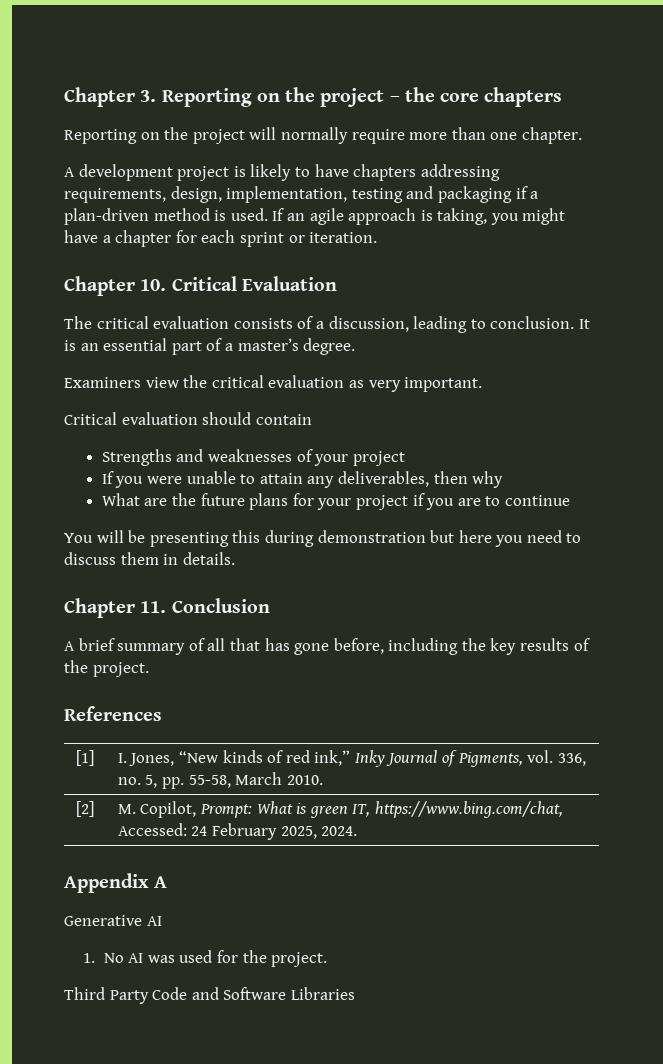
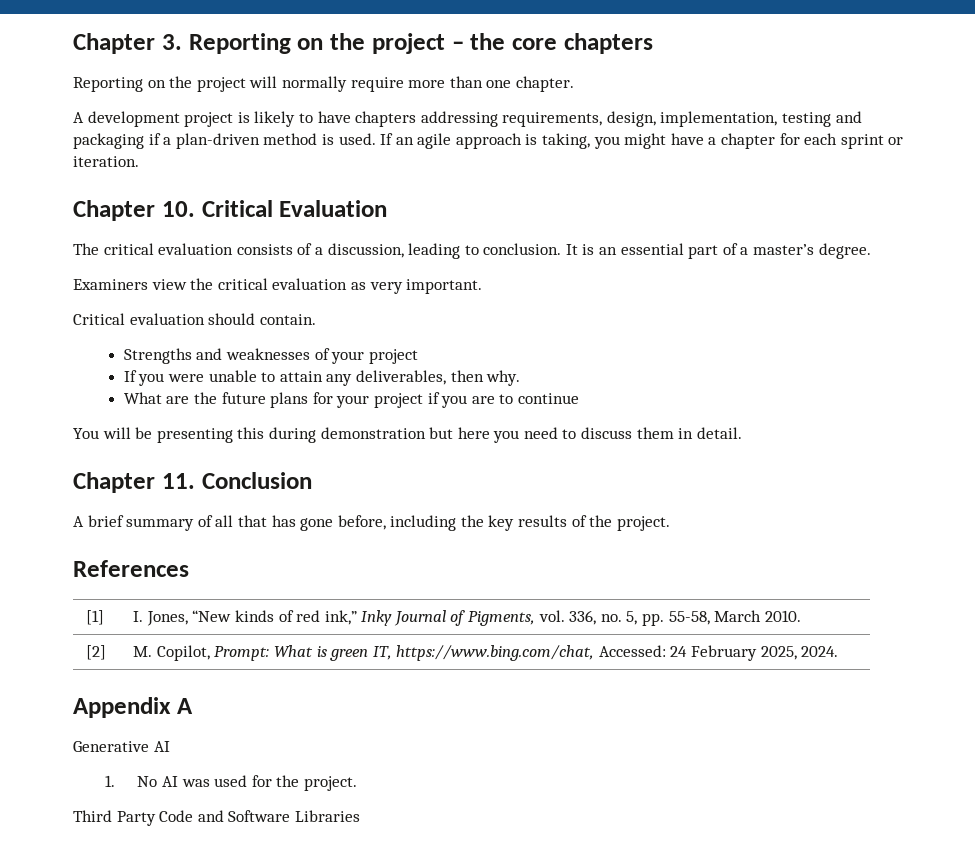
[255,414,312,425] contain -> [259,314,316,325] contain.
[472,471,504,488] why -> [486,370,521,386] why.
[182,552,235,565] details. -> [696,427,742,439] detail.

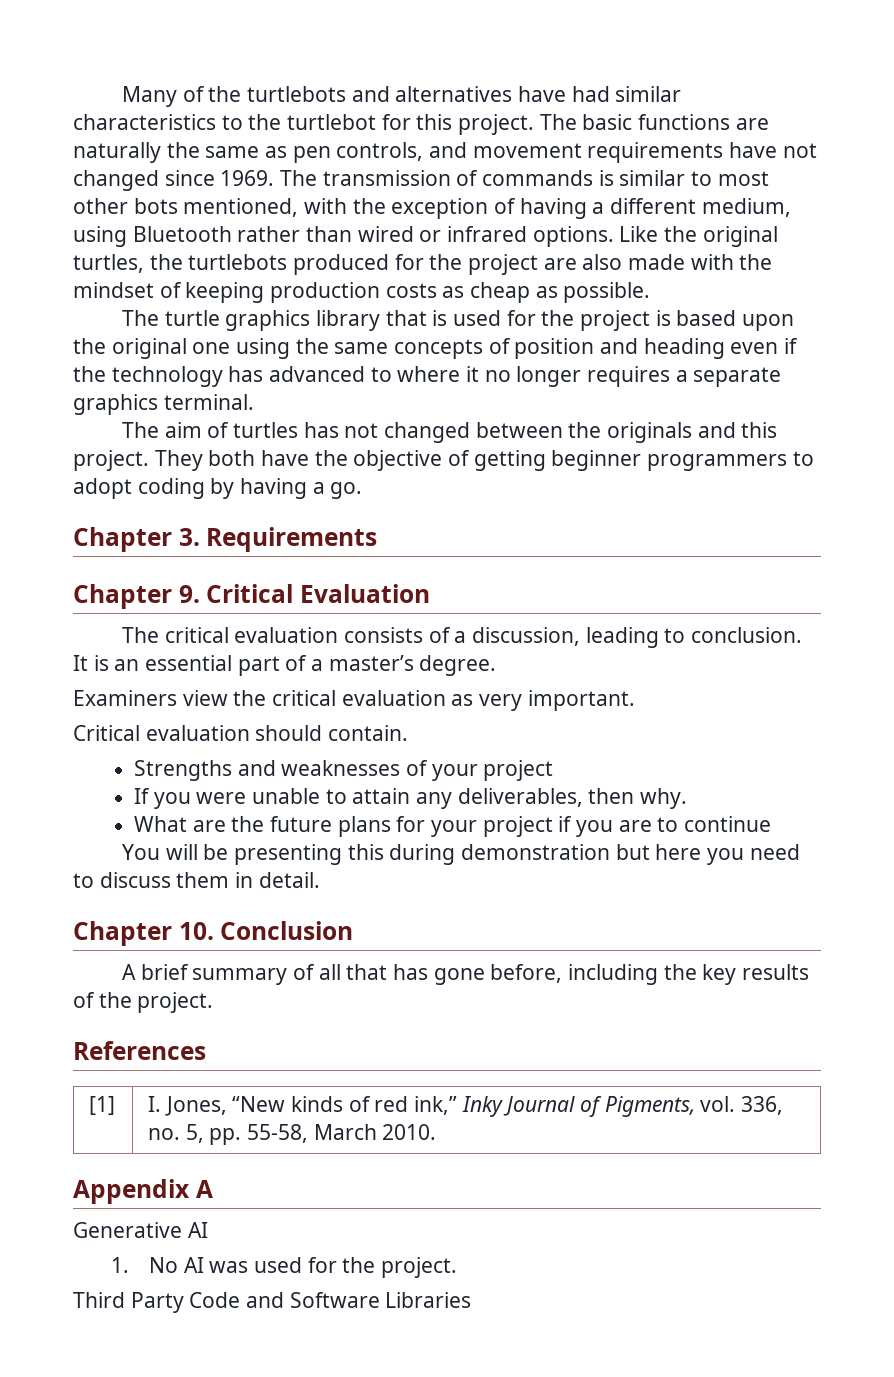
[73,33,653,54] [73,76,574,92] [73,111,862,127] [73,133,904,149] [73,156,139,167] [73,200,195,221] Chapter 3. Reporting on the project – the core chapters // Reporting on the project will normally require more than one chapter. // A development project is likely to have chapters addressing requirements, design, implementation, testing and packaging if a plan-driven method is used. If an agile approach is taking, you might have a chapter for each sprint or iteration. // Chapter 10. -> [121,86,682,107] [73,114,769,135] [73,142,817,163] [73,170,769,191] [73,198,791,219] [73,226,778,247] [73,254,773,275] [73,282,651,303] [121,310,794,331] [73,338,799,359] [73,366,782,387] [73,394,254,415] [121,422,778,443] [73,450,814,471] [73,478,363,499] [73,527,378,552] [73,584,200,609] Many of the turtlebots and alternatives have had similar characteristics to the turtlebot for this project. The basic functions are naturally the same as pen controls, and movement requirements have not changed since 1969. The transmission of commands is similar to most other bots mentioned, with the exception of having a different medium, using Bluetooth rather than wired or infrared options. Like the original turtles, the turtlebots produced for the project are also made with the mindset of keeping production costs as cheap as possible. // The turtle graphics library that is used for the project is based upon the original one using the same concepts of position and heading even if the technology has advanced to where it no longer requires a separate graphics terminal. // The aim of turtles has not changed between the originals and this project. They both have the objective of getting beginner programmers to adopt coding by having a go. // Chapter 3. Requirements // Chapter 9.
[161,473,195,489] 11. -> [178,922,214,940] 10.
[86,645,107,660] [133,645,839,661] // [2] | M. Copilot, Prompt: What is green IT, https://www.bing.com/chat, Accessed: 24 February 2025, 2024. -> (437, 1132) none

